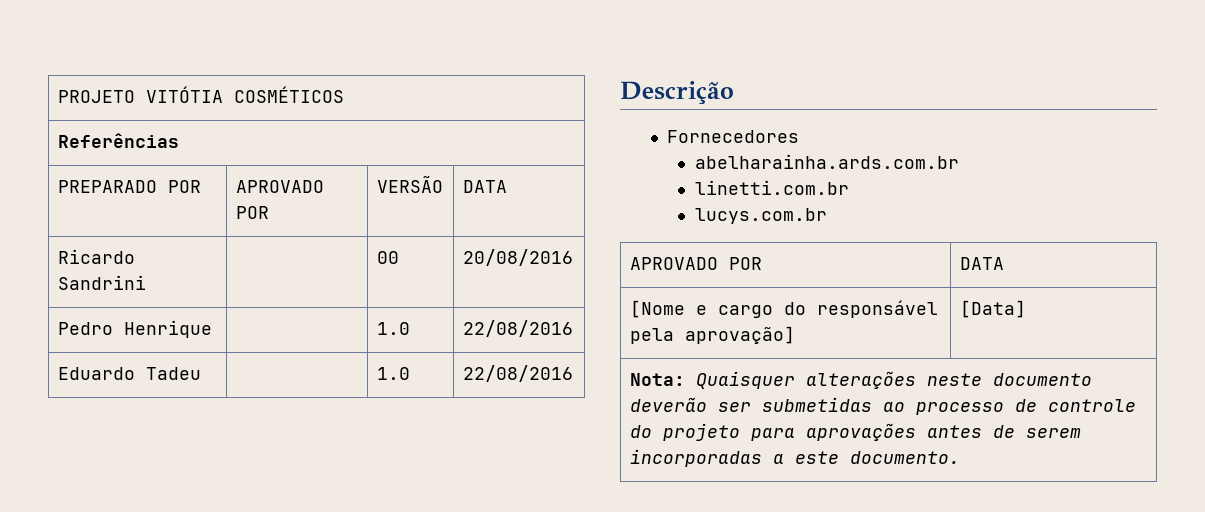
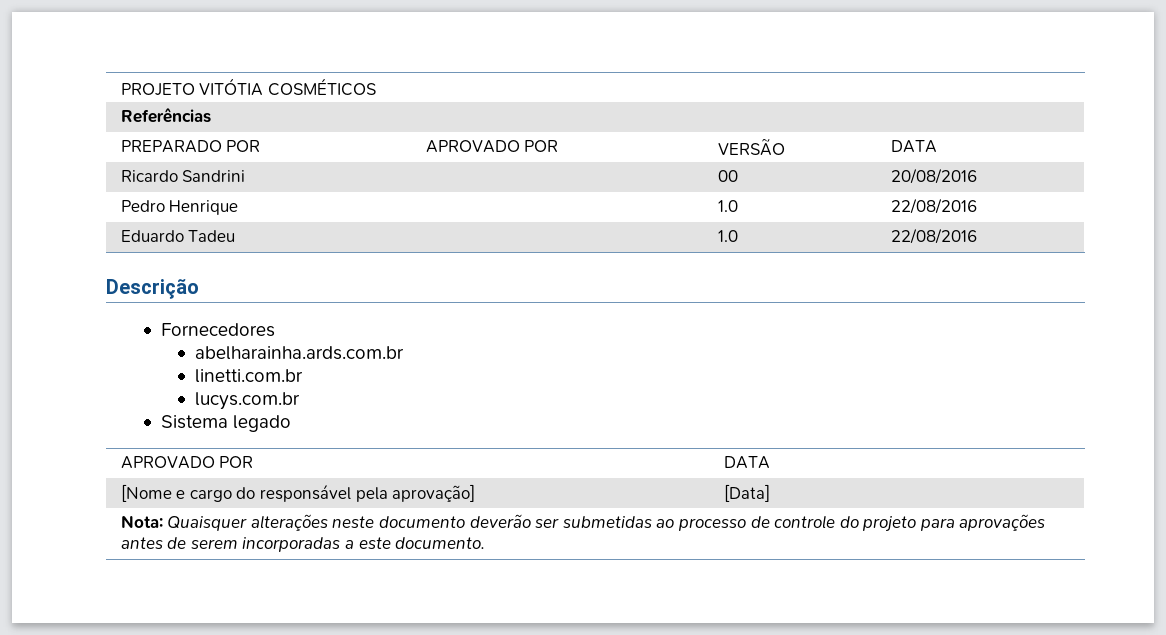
(827, 216) none -> [160,415,292,432] // Sistema legado

